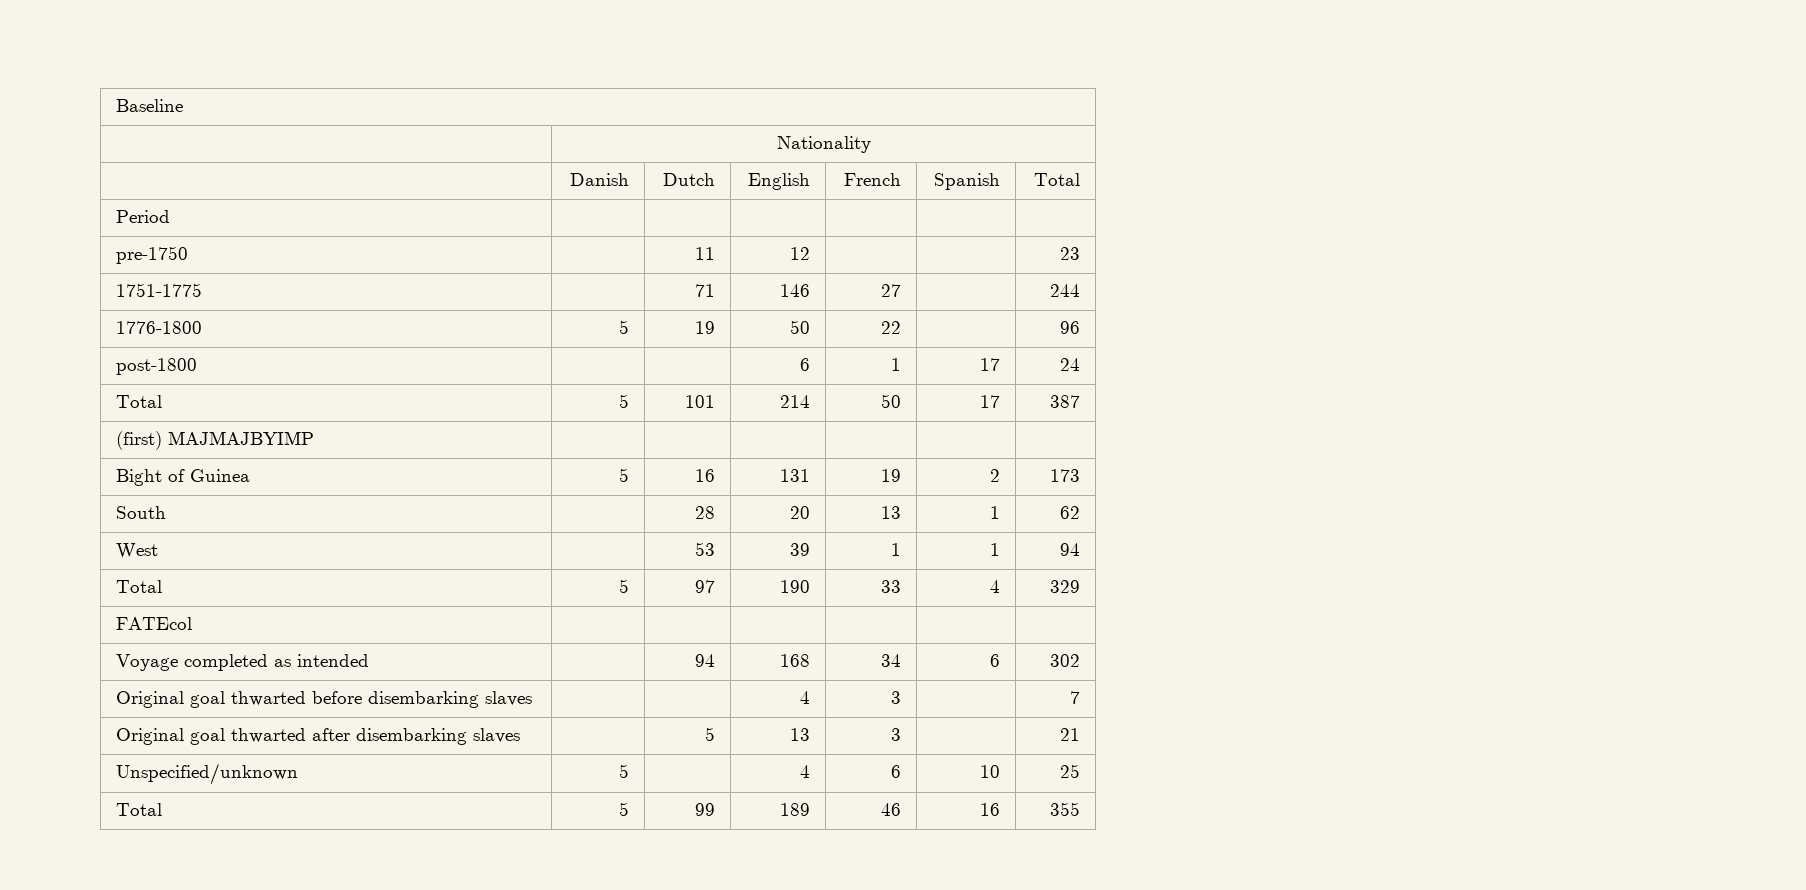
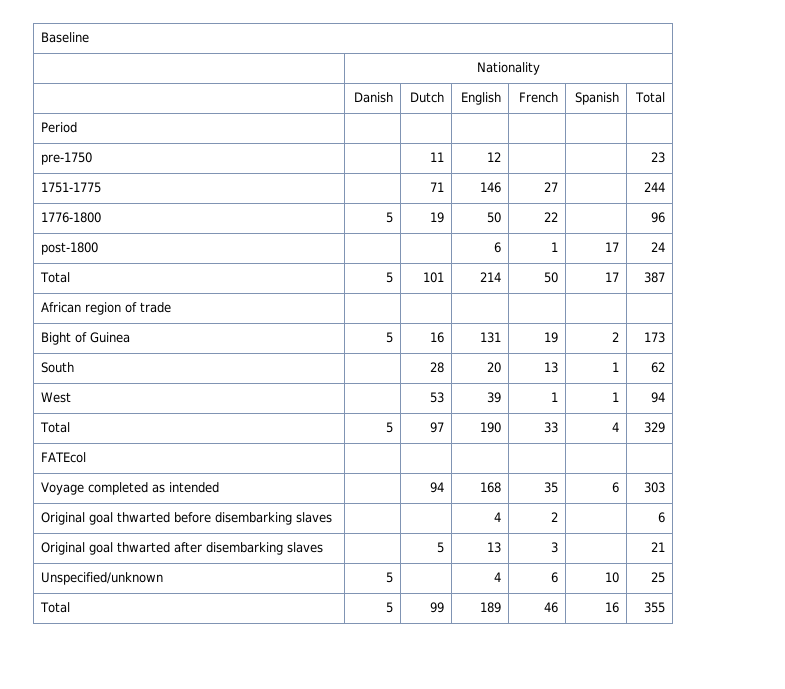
[116,431,315,450] (first) MAJMAJBYIMP -> [41,302,172,315] African region of trade
[880,654,901,667] [989,654,1000,667] [1049,654,1080,667] 34 | 6 | 302 -> [543,482,558,493] [611,482,619,493] [643,482,665,493] 35 | 6 | 303
[890,691,901,704] [1069,691,1080,704] 3 | | 7 -> [550,512,558,522] [657,512,665,523] 2 | | 6

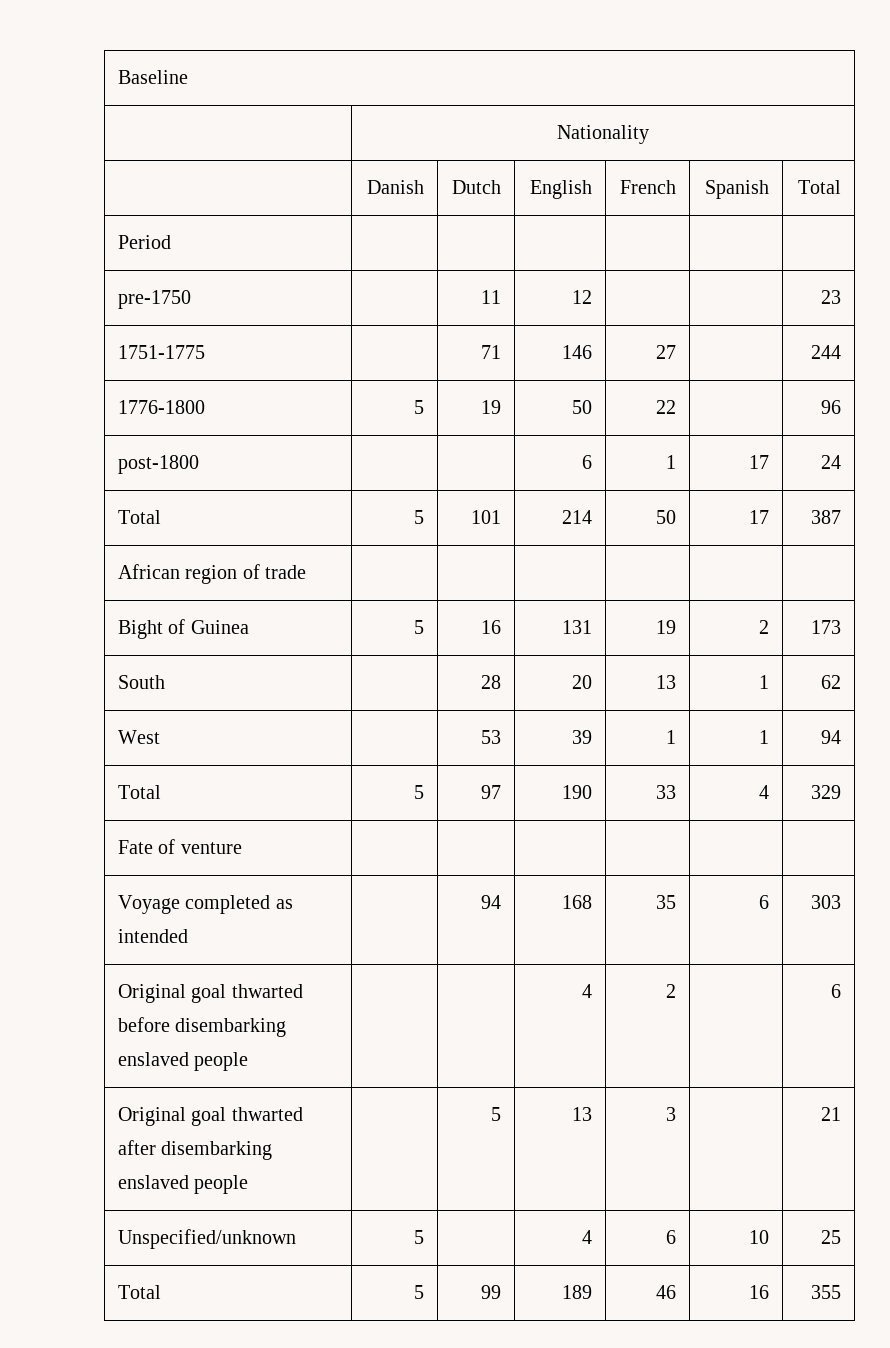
[41,452,87,463] FATEcol -> [117,839,242,854] Fate of venture
[296,512,333,523] slaves -> [117,1052,249,1071] enslaved people
[287,542,324,553] slaves -> [117,1175,249,1194] enslaved people

